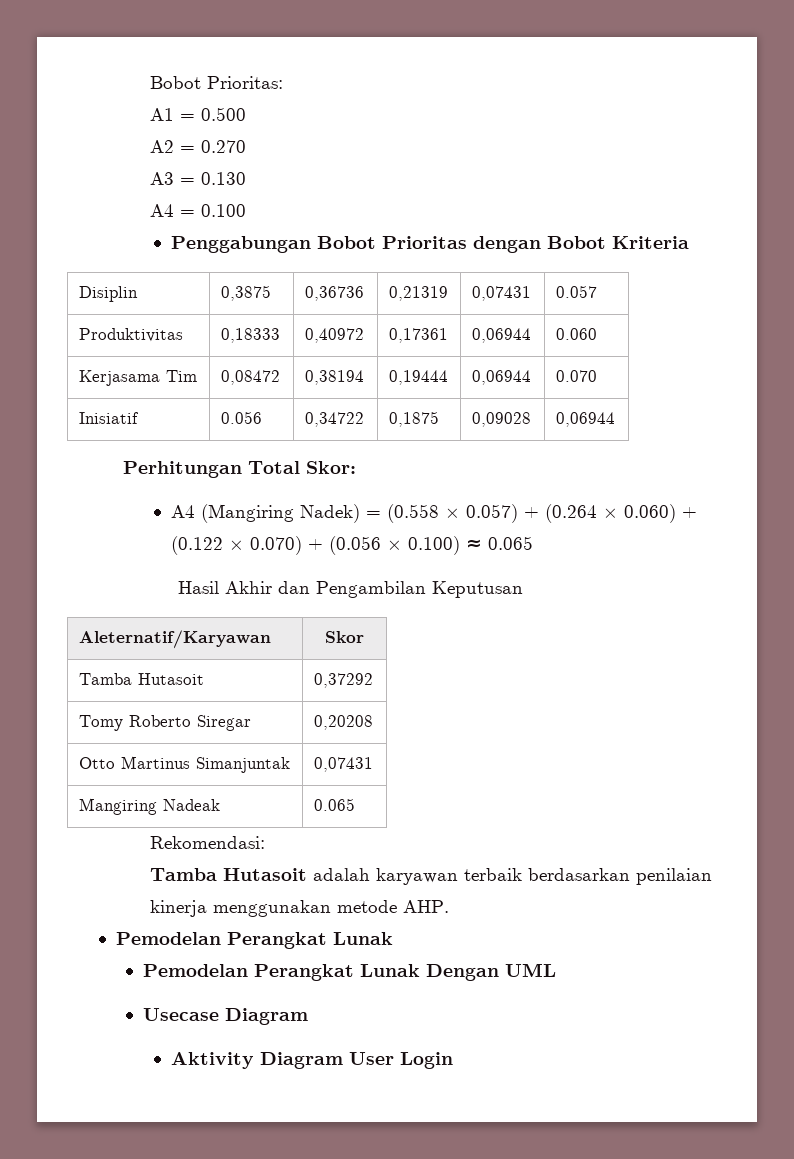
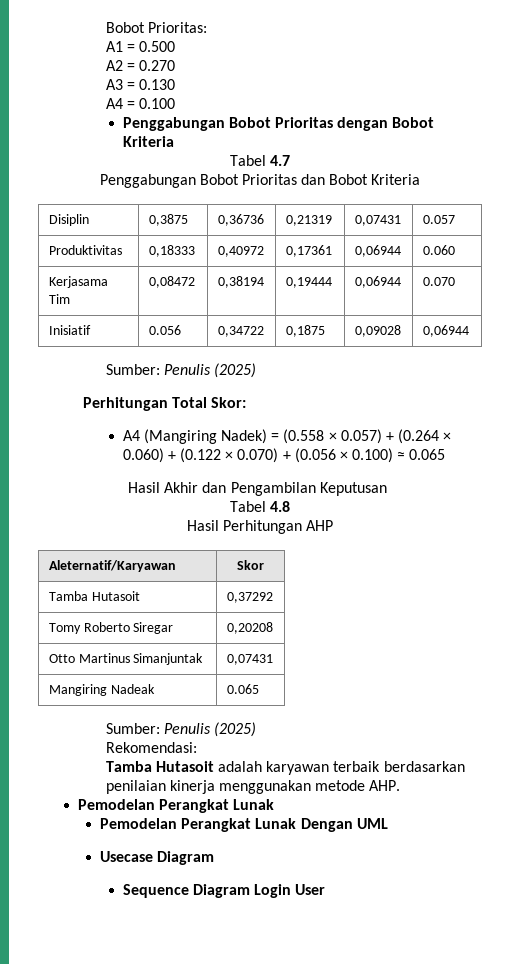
(690, 242) none -> [229,155,291,166] [99,174,421,188] // Tabel 4.7 // Penggabungan Bobot Prioritas dan Bobot Kriteria
(615, 419) none -> [105,363,256,378] // Sumber: Penulis (2025)
(524, 589) none -> [229,501,291,512] [186,520,334,534] // Tabel 4.8 // Hasil Perhitungan AHP
(355, 804) none -> [105,722,256,737] // Sumber: Penulis (2025)
[171,1052,454,1069] Aktivity Diagram User Login -> [122,884,326,898] Sequence Diagram Login User

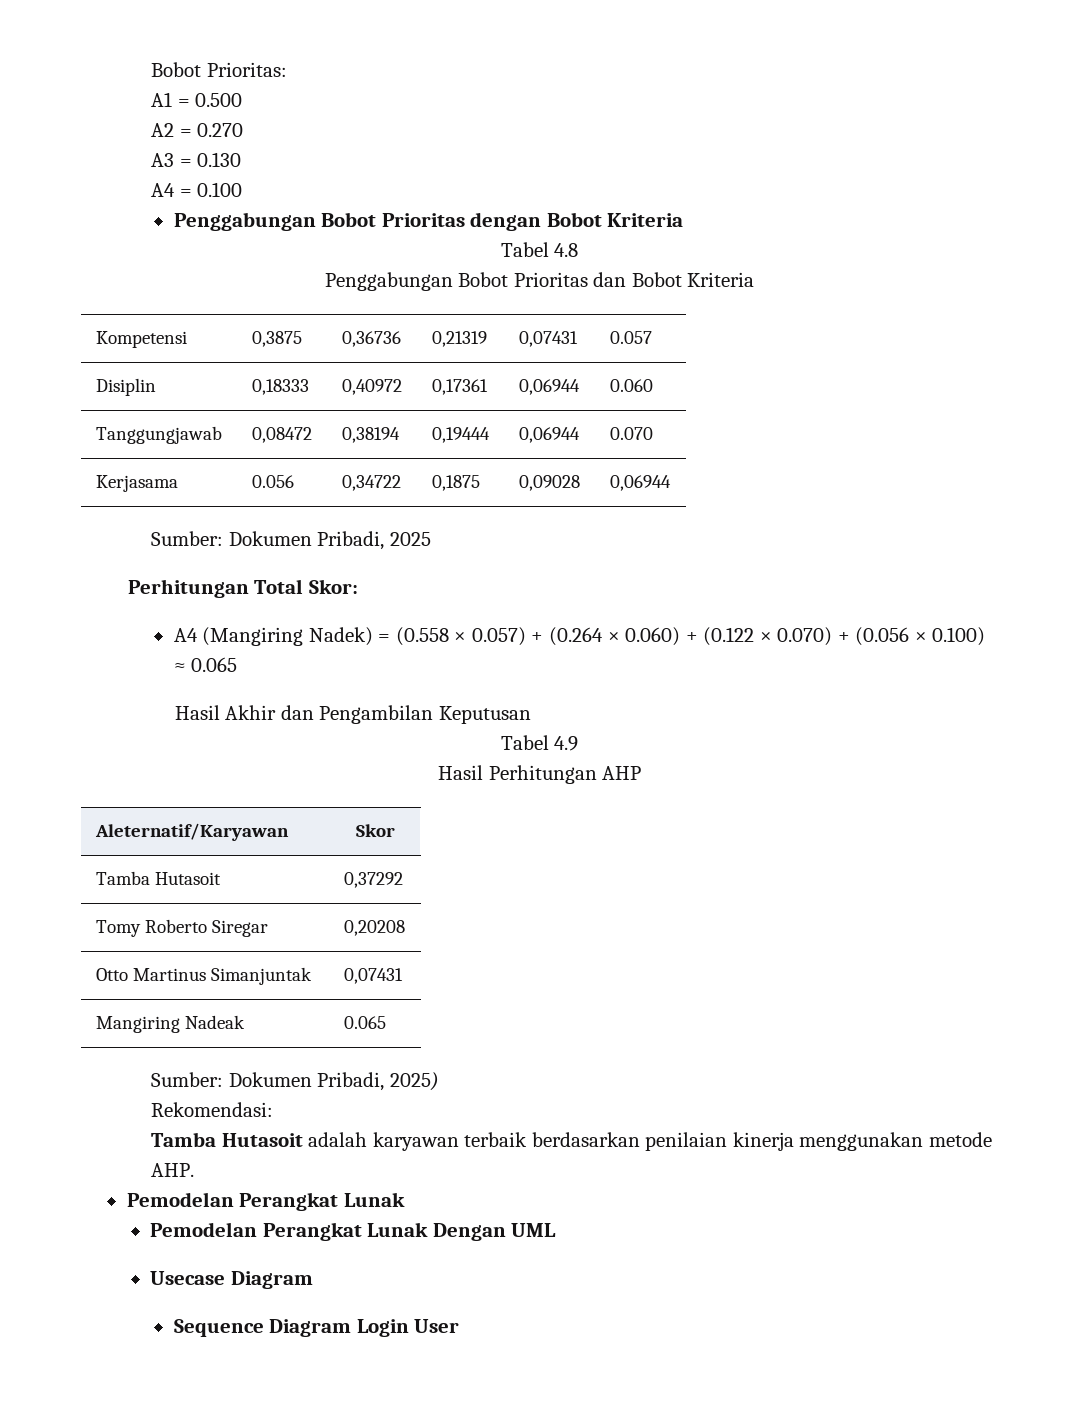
[270,155,291,166] 4.7 -> [554,243,579,257] 4.8
[48,214,89,226] Disiplin -> [95,331,187,348] Kompetensi
[48,245,122,255] Produktivitas -> [95,378,156,396] Disiplin
[48,276,108,288] [48,294,70,304] Kerjasama Tim -> [95,426,222,444] Tanggungjawab
[48,325,91,335] Inisiatif -> [95,475,178,492] Kerjasama
[163,363,256,378] Penulis (2025) -> [228,531,431,550] Dokumen Pribadi, 2025
[270,501,291,512] 4.8 -> [554,736,579,751] 4.9
[163,722,256,737] Penulis (2025) -> [228,1072,439,1091] Dokumen Pribadi, 2025)

